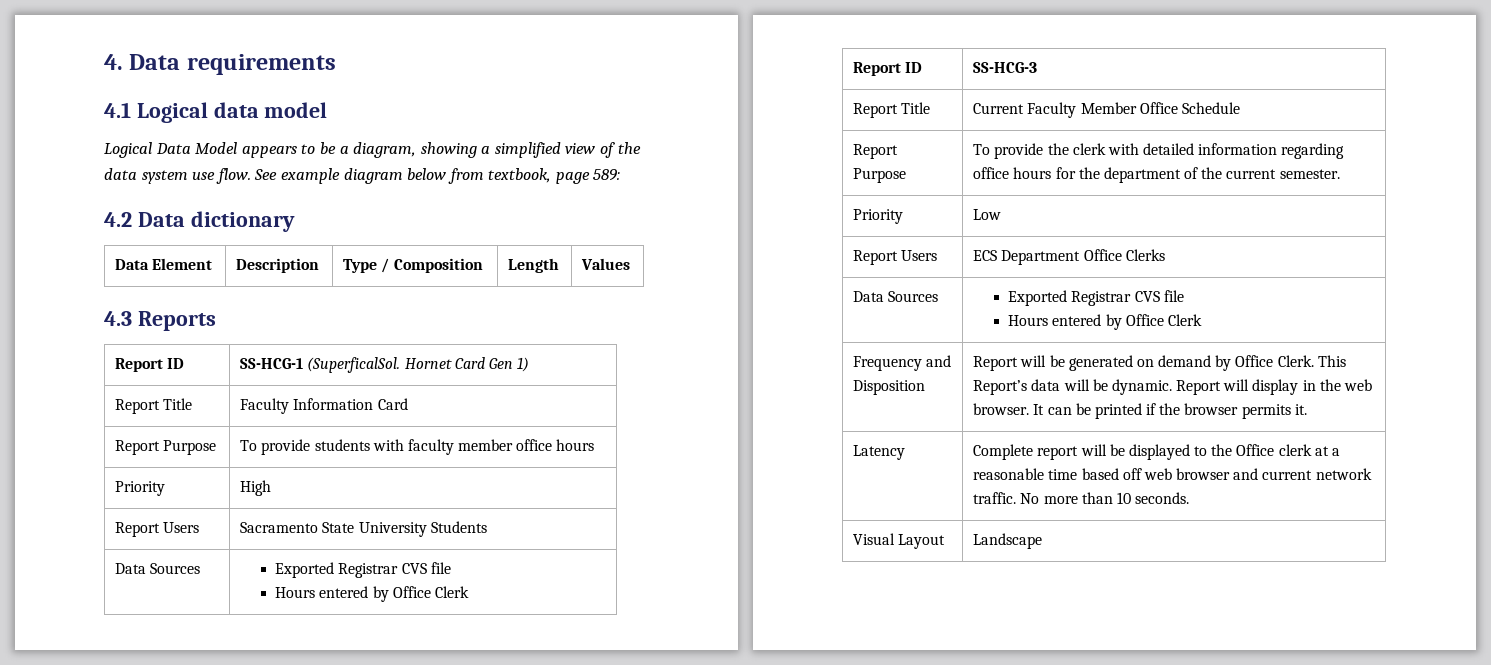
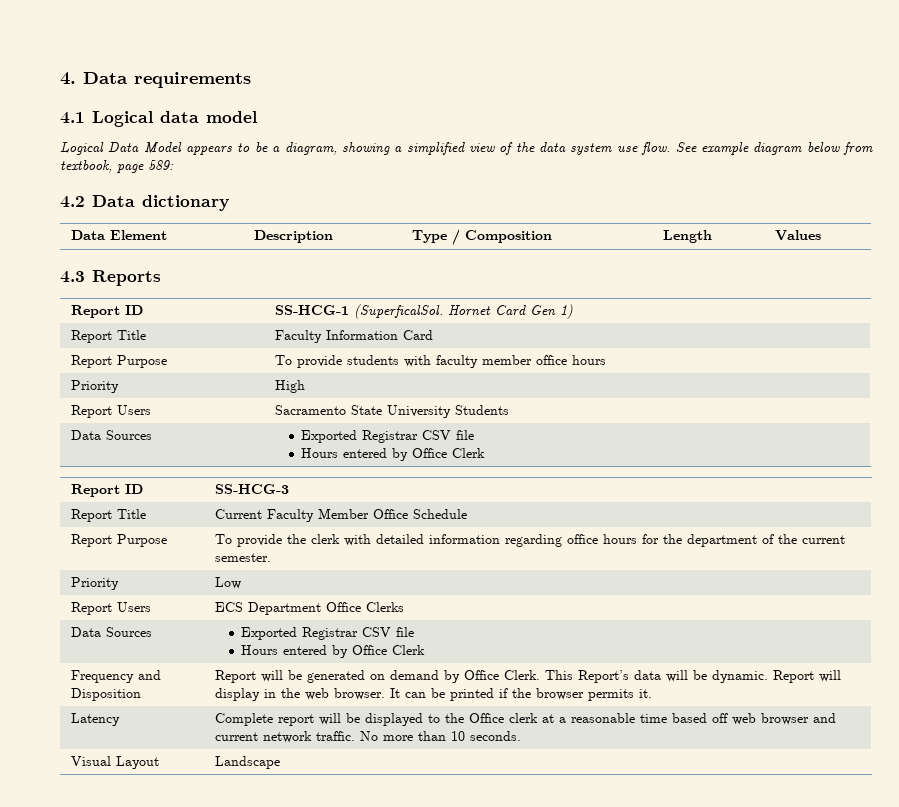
[401,563,427,574] CVS -> [422,430,452,440] CSV
[1134,291,1160,302] CVS -> [362,627,392,637] CSV

